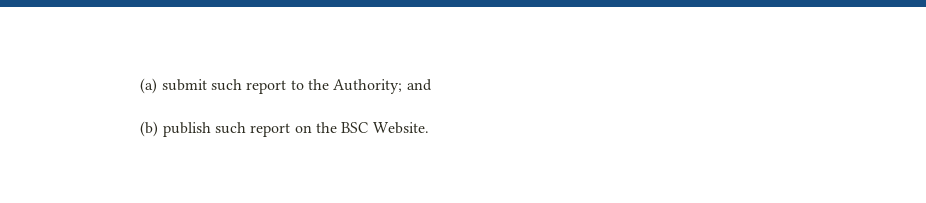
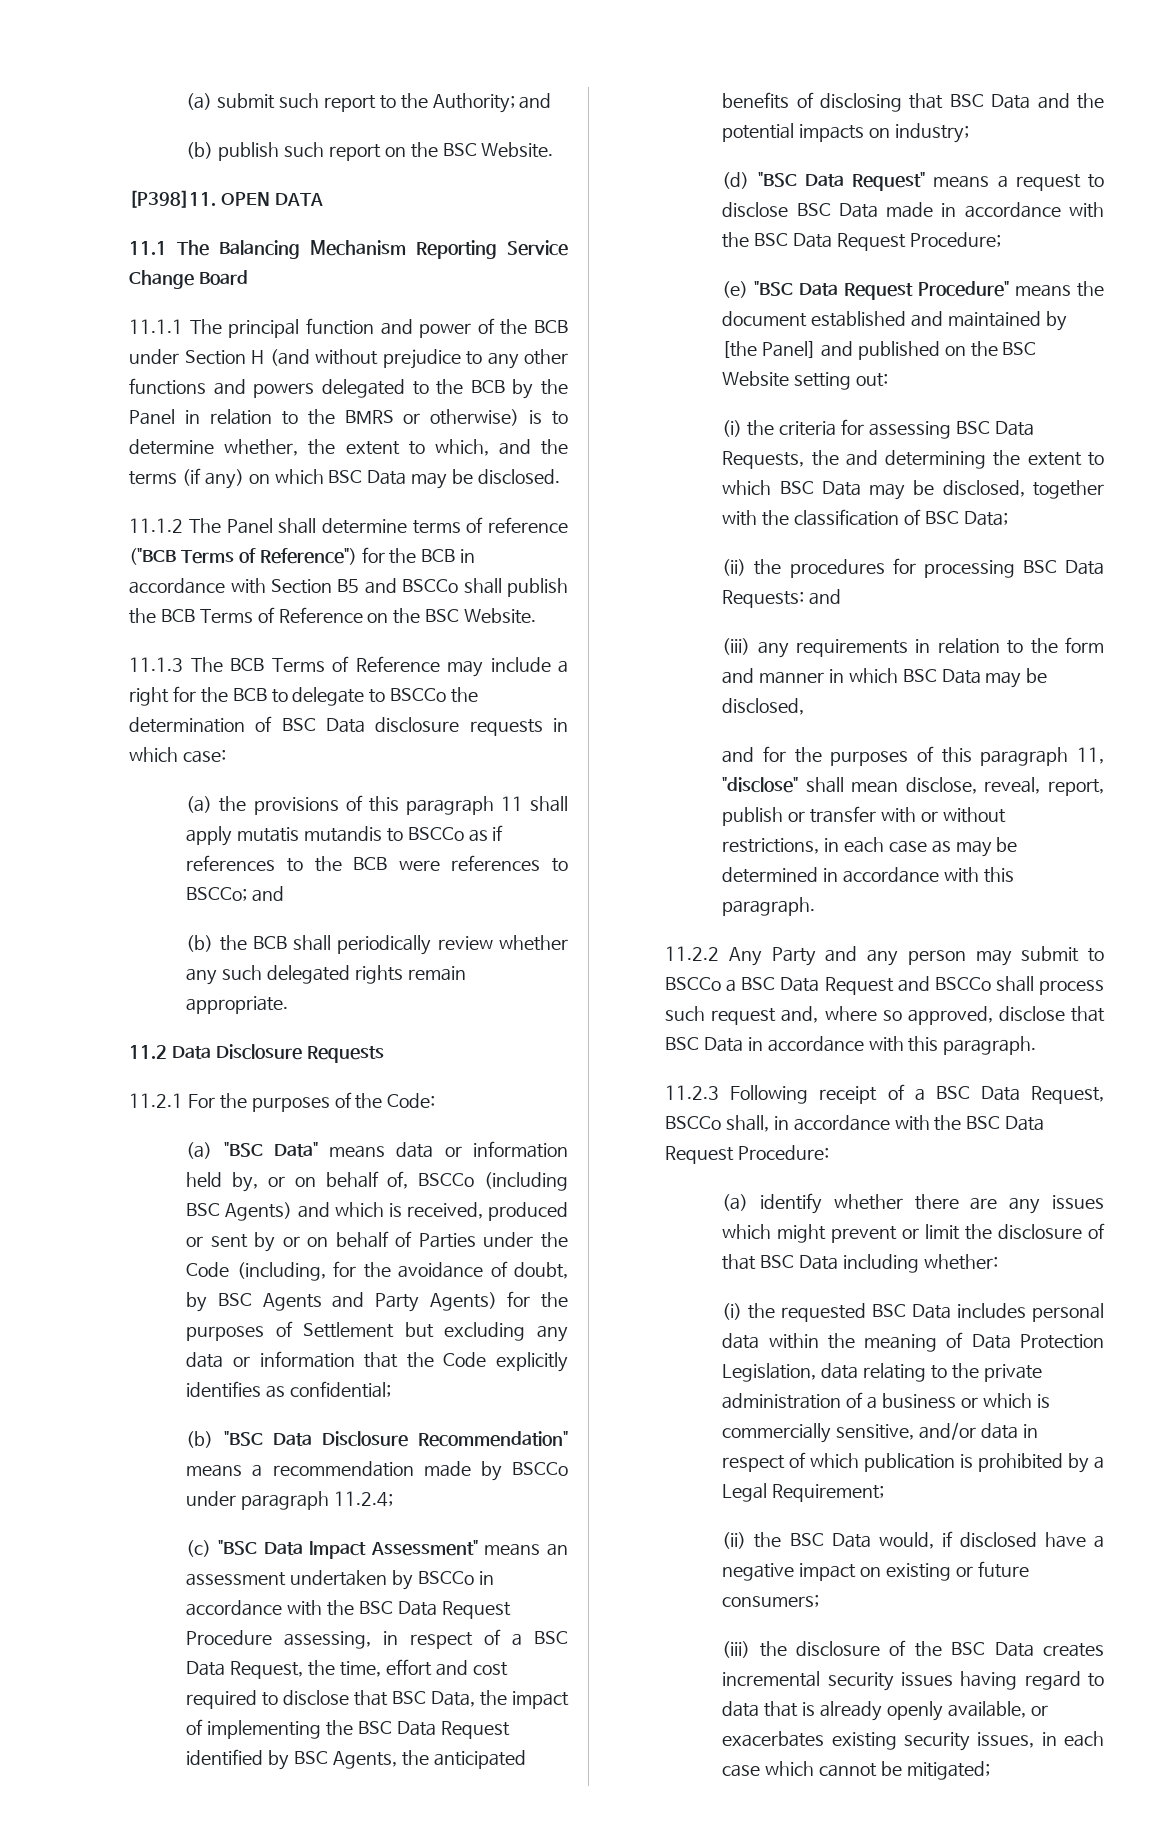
(429, 128) none -> [129,190,323,208] [129,240,568,259] [129,270,249,289] [129,318,568,338] [129,349,568,369] [129,378,568,399] [129,409,568,426] [129,439,568,456] [129,468,560,489] [129,517,568,534] [129,547,476,565] [129,578,569,597] [129,607,537,624] [129,656,568,677] [129,686,479,706] [129,716,568,736] [129,747,227,763] [186,795,568,815] [186,825,504,846] [186,855,568,872] [186,886,285,902] [186,935,568,955] [186,965,466,985] [186,996,289,1014] [129,1044,384,1063] [129,1092,436,1112] [186,1141,568,1159] [186,1171,568,1192] [186,1202,568,1221] [186,1231,568,1252] [186,1261,568,1281] [186,1291,568,1312] [186,1321,569,1342] [186,1351,568,1372] [186,1381,392,1398] [186,1431,568,1448] [186,1461,568,1481] [186,1491,394,1510] [186,1540,569,1559] [186,1570,494,1590] [186,1600,511,1619] [186,1629,568,1649] [186,1659,508,1679] [186,1690,569,1709] [186,1719,510,1739] [186,1749,526,1770] [722,92,1104,112] [722,123,969,143] [722,172,1104,191] [722,202,1104,218] [722,232,1001,251] [722,281,1104,300] [722,311,1067,331] [722,341,1037,360] [722,371,889,390] [722,419,1034,439] [722,450,1104,469] [722,480,1104,500] [722,509,1008,526] [722,558,1104,578] [722,589,842,608] [722,637,1104,658] [722,668,1048,688] [722,698,805,715] [722,746,1104,766] [722,777,1104,796] [722,806,1006,826] [722,837,1018,857] [722,867,1014,883] [722,897,816,916] [665,946,1104,966] [665,976,1104,995] [665,1006,1105,1025] [665,1036,1037,1055] [665,1084,1104,1104] [665,1115,1045,1132] [665,1145,830,1164] [722,1193,1104,1214] [722,1223,1105,1243] [722,1254,998,1273] [722,1303,1104,1322] [722,1332,1104,1352] [722,1363,1042,1382] [722,1392,1050,1409] [722,1422,1038,1443] [722,1452,1104,1473] [722,1483,885,1502] [722,1531,1104,1549] [722,1561,1029,1581] [722,1594,820,1607] [722,1640,1104,1658] [722,1671,1104,1691] [722,1701,1048,1721] [722,1731,1104,1751] [722,1761,990,1780] // [P398]11. OPEN DATA // 11.1 The Balancing Mechanism Reporting Service Change Board // 11.1.1 The principal function and power of the BCB under Section H (and without prejudice to any other functions and powers delegated to the BCB by the Panel in relation to the BMRS or otherwise) is to determine whether, the extent to which, and the terms (if any) on which BSC Data may be disclosed. // 11.1.2 The Panel shall determine terms of reference ("BCB Terms of Reference") for the BCB in accordance with Section B5 and BSCCo shall publish the BCB Terms of Reference on the BSC Website. // 11.1.3 The BCB Terms of Reference may include a right for the BCB to delegate to BSCCo the determination of BSC Data disclosure requests in which case: // (a) the provisions of this paragraph 11 shall apply mutatis mutandis to BSCCo as if references to the BCB were references to BSCCo; and // (b) the BCB shall periodically review whether any such delegated rights remain appropriate. // 11.2 Data Disclosure Requests // 11.2.1 For the purposes of the Code: // (a) "BSC Data" means data or information held by, or on behalf of, BSCCo (including BSC Agents) and which is received, produced or sent by or on behalf of Parties under the Code (including, for the avoidance of doubt, by BSC Agents and Party Agents) for the purposes of Settlement but excluding any data or information that the Code explicitly identifies as confidential; // (b) "BSC Data Disclosure Recommendation" means a recommendation made by BSCCo under paragraph 11.2.4; // (c) "BSC Data Impact Assessment" means an assessment undertaken by BSCCo in accordance with the BSC Data Request Procedure assessing, in respect of a BSC Data Request, the time, effort and cost required to disclose that BSC Data, the impact of implementing the BSC Data Request identified by BSC Agents, the anticipated benefits of disclosing that BSC Data and the potential impacts on industry; // (d) "BSC Data Request" means a request to disclose BSC Data made in accordance with the BSC Data Request Procedure; // (e) "BSC Data Request Procedure" means the document established and maintained by [the Panel] and published on the BSC Website setting out: // (i) the criteria for assessing BSC Data Requests, the and determining the extent to which BSC Data may be disclosed, together with the classification of BSC Data; // (ii) the procedures for processing BSC Data Requests: and // (iii) any requirements in relation to the form and manner in which BSC Data may be disclosed, // and for the purposes of this paragraph 11, "disclose" shall mean disclose, reveal, report, publish or transfer with or without restrictions, in each case as may be determined in accordance with this paragraph. // 11.2.2 Any Party and any person may submit to BSCCo a BSC Data Request and BSCCo shall process such request and, where so approved, disclose that BSC Data in accordance with this paragraph. // 11.2.3 Following receipt of a BSC Data Request, BSCCo shall, in accordance with the BSC Data Request Procedure: // (a) identify whether there are any issues which might prevent or limit the disclosure of that BSC Data including whether: // (i) the requested BSC Data includes personal data within the meaning of Data Protection Legislation, data relating to the private administration of a business or which is commercially sensitive, and/or data in respect of which publication is prohibited by a Legal Requirement; // (ii) the BSC Data would, if disclosed have a negative impact on existing or future consumers; // (iii) the disclosure of the BSC Data creates incremental security issues having regard to data that is already openly available, or exacerbates existing security issues, in each case which cannot be mitigated;

